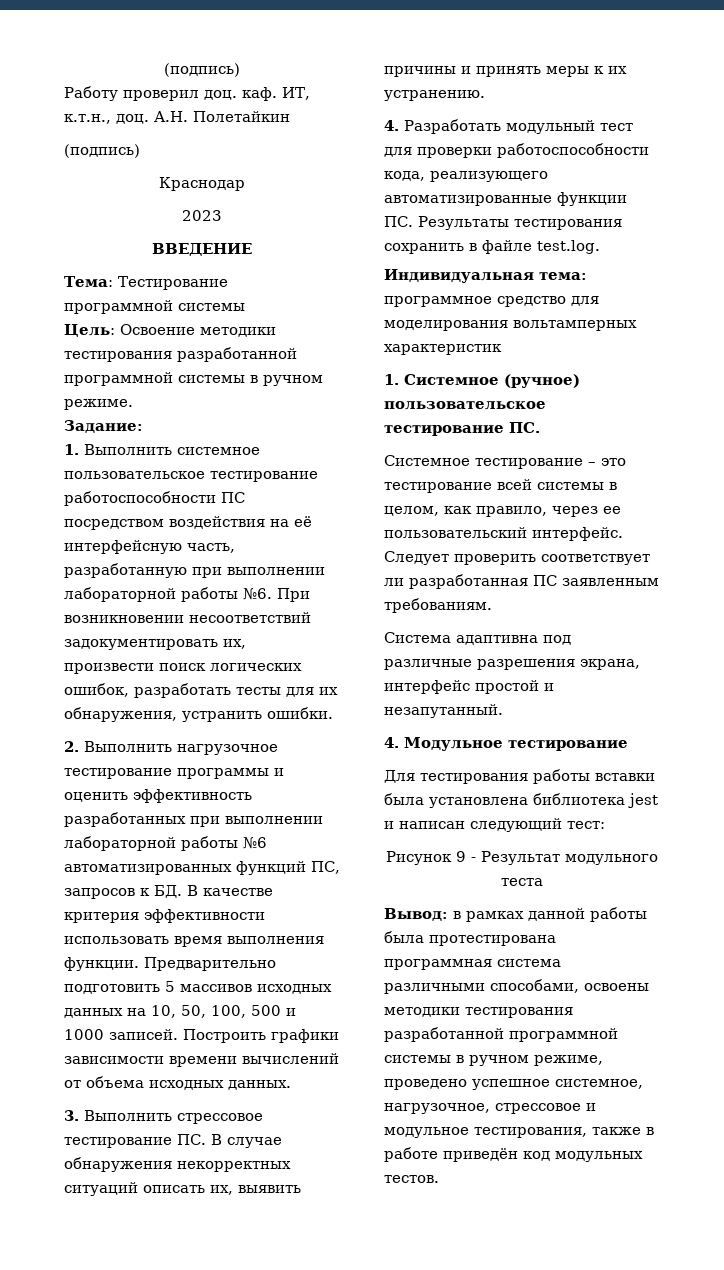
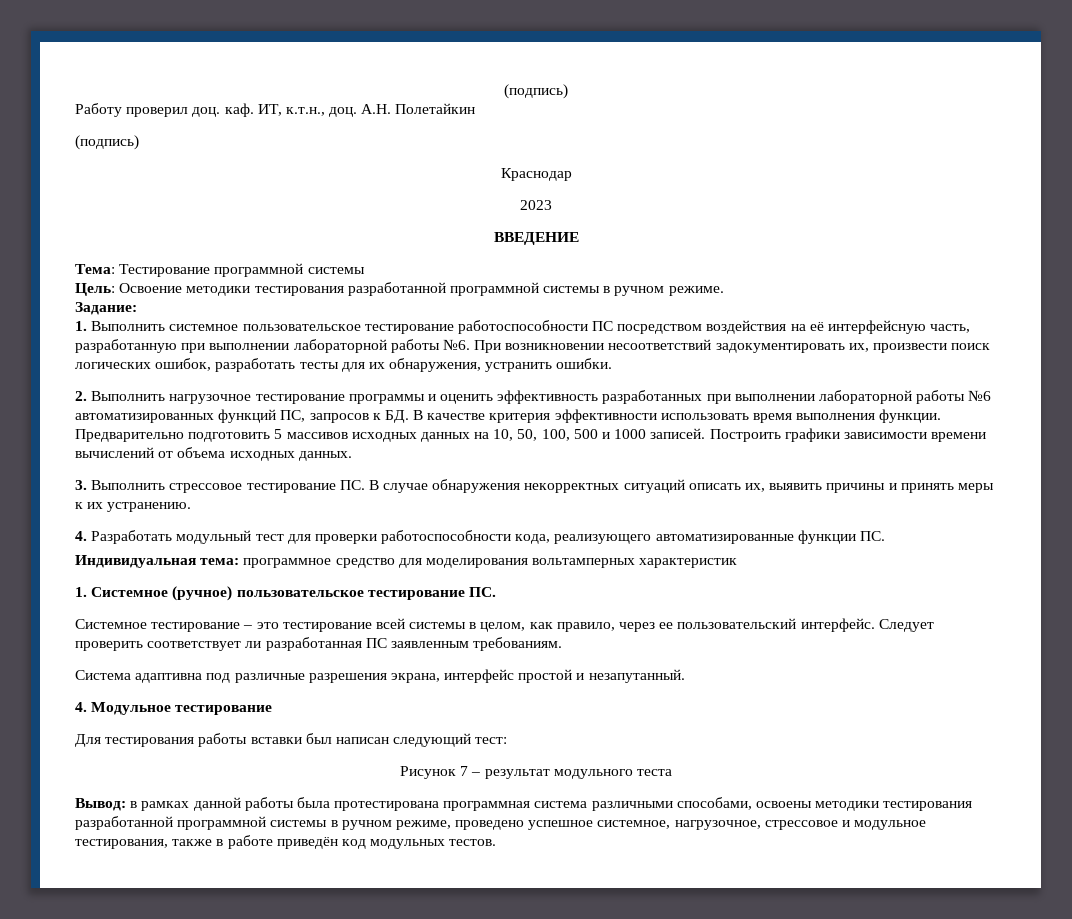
[418,216,622,230] [384,240,600,254] Результаты тестирования сохранить в файле test.log. -> (886, 536) none
[384,793,658,808] [384,821,394,829] была установлена библиотека jest и -> [305,733,332,744] был
[456,851,560,865] 9 - Результат -> [460,766,550,779] 7 – результат

